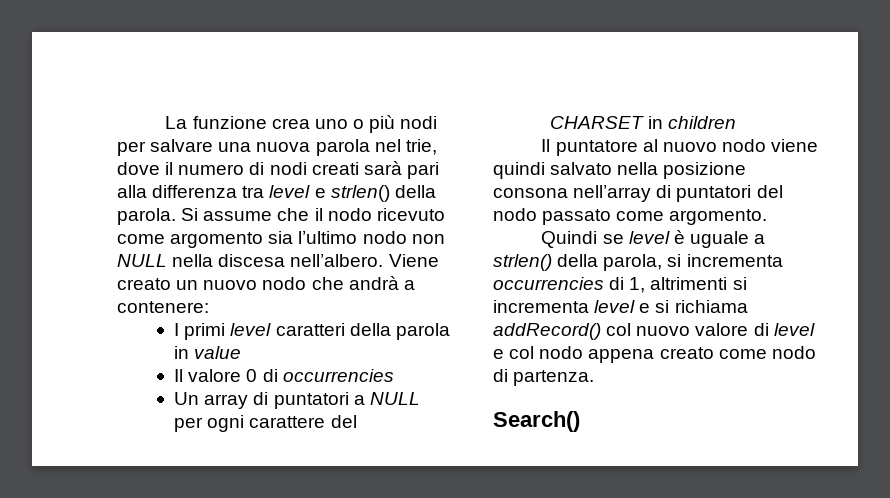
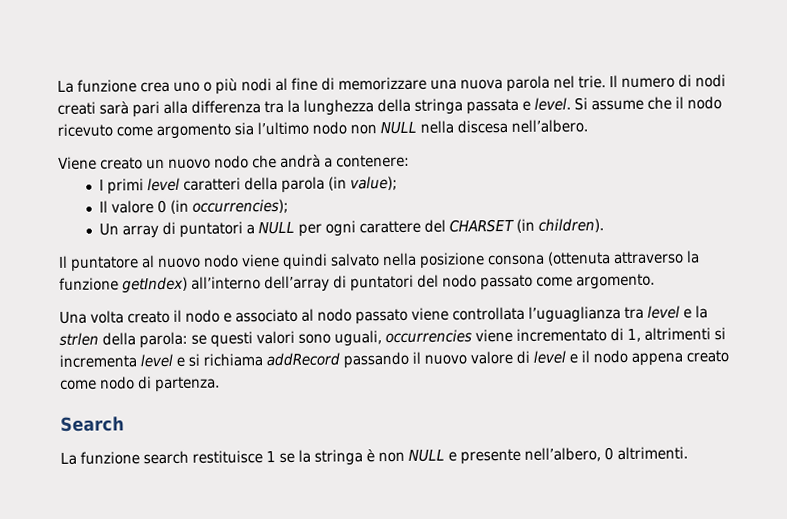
[117,139,214,156] per salvare -> [275,76,427,92] al fine di memorizzare
[405,139,437,155] [117,162,174,175] trie, dove il -> [578,75,618,89] trie. Il
[269,185,436,202] [117,208,176,225] level e strlen() della parola. -> [287,97,571,116] la lunghezza della stringa passata e level.
(384, 260) none -> (588, 126) //
[174,346,242,359] in value -> [327,175,398,191] (in value);
[262,369,394,382] di occurrencies -> [169,198,289,214] (in occurrencies);
[648,116,737,129] in children -> [515,218,604,233] (in children).
[573,185,652,202] nell’array -> [547,250,700,266] [59,275,330,294] (ottenuta attraverso la funzione getIndex) all’interno dell’array
[541,230,766,248] [493,254,783,271] [493,277,604,290] Quindi se level è uguale a strlen() della parola, si incrementa occurrencies -> [59,305,708,325] [59,328,607,349] Una volta creato il nodo e associato al nodo passato viene controllata l’uguaglianza tra level e la strlen della parola: se questi valori sono uguali, occurrencies viene incrementato
[493,323,632,340] addRecord() col -> [266,351,421,369] addRecord passando il
[509,346,535,359] col -> [581,350,590,363] il
[493,411,580,432] Search() -> [60,416,125,432] [60,446,688,466] Search // La funzione search restituisce 1 se la stringa è non NULL e presente nell’albero, 0 altrimenti.

